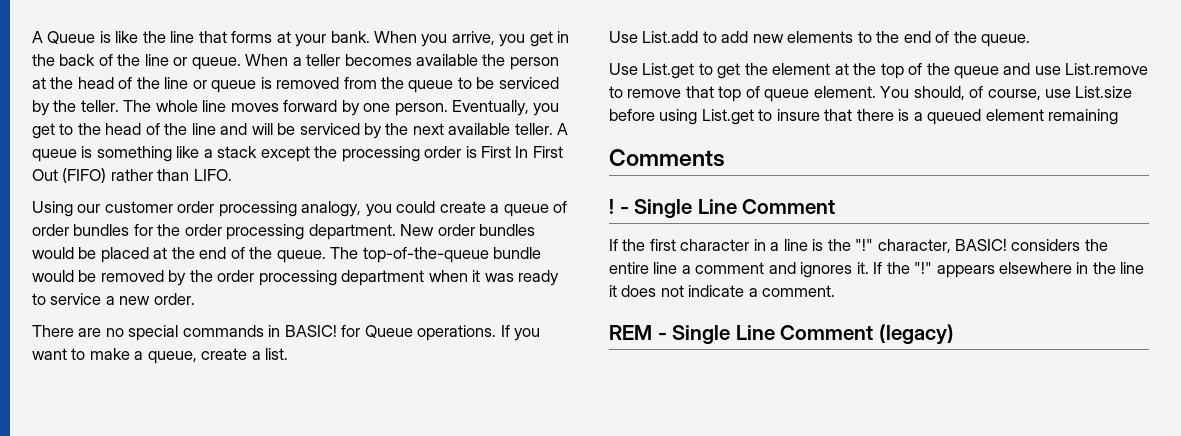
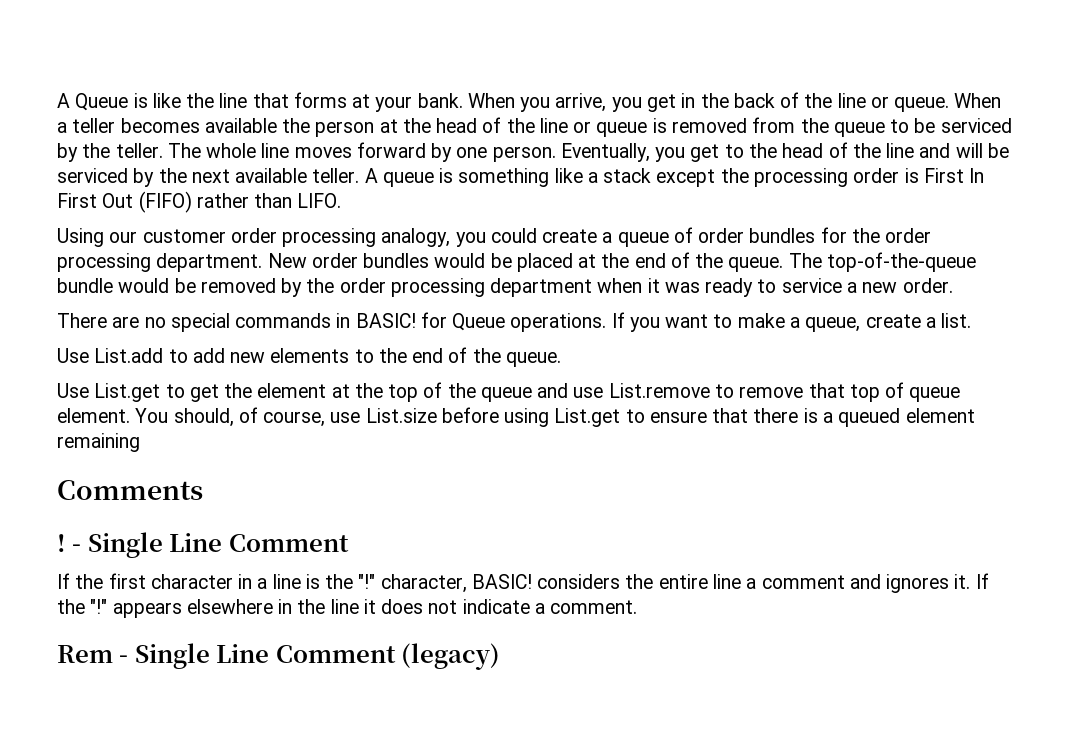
[776,109,820,121] insure -> [649,411,707,423] ensure
[609,325,652,340] REM -> [57,645,113,663] Rem

